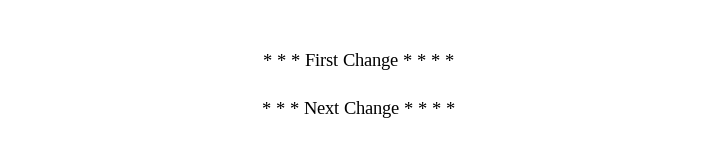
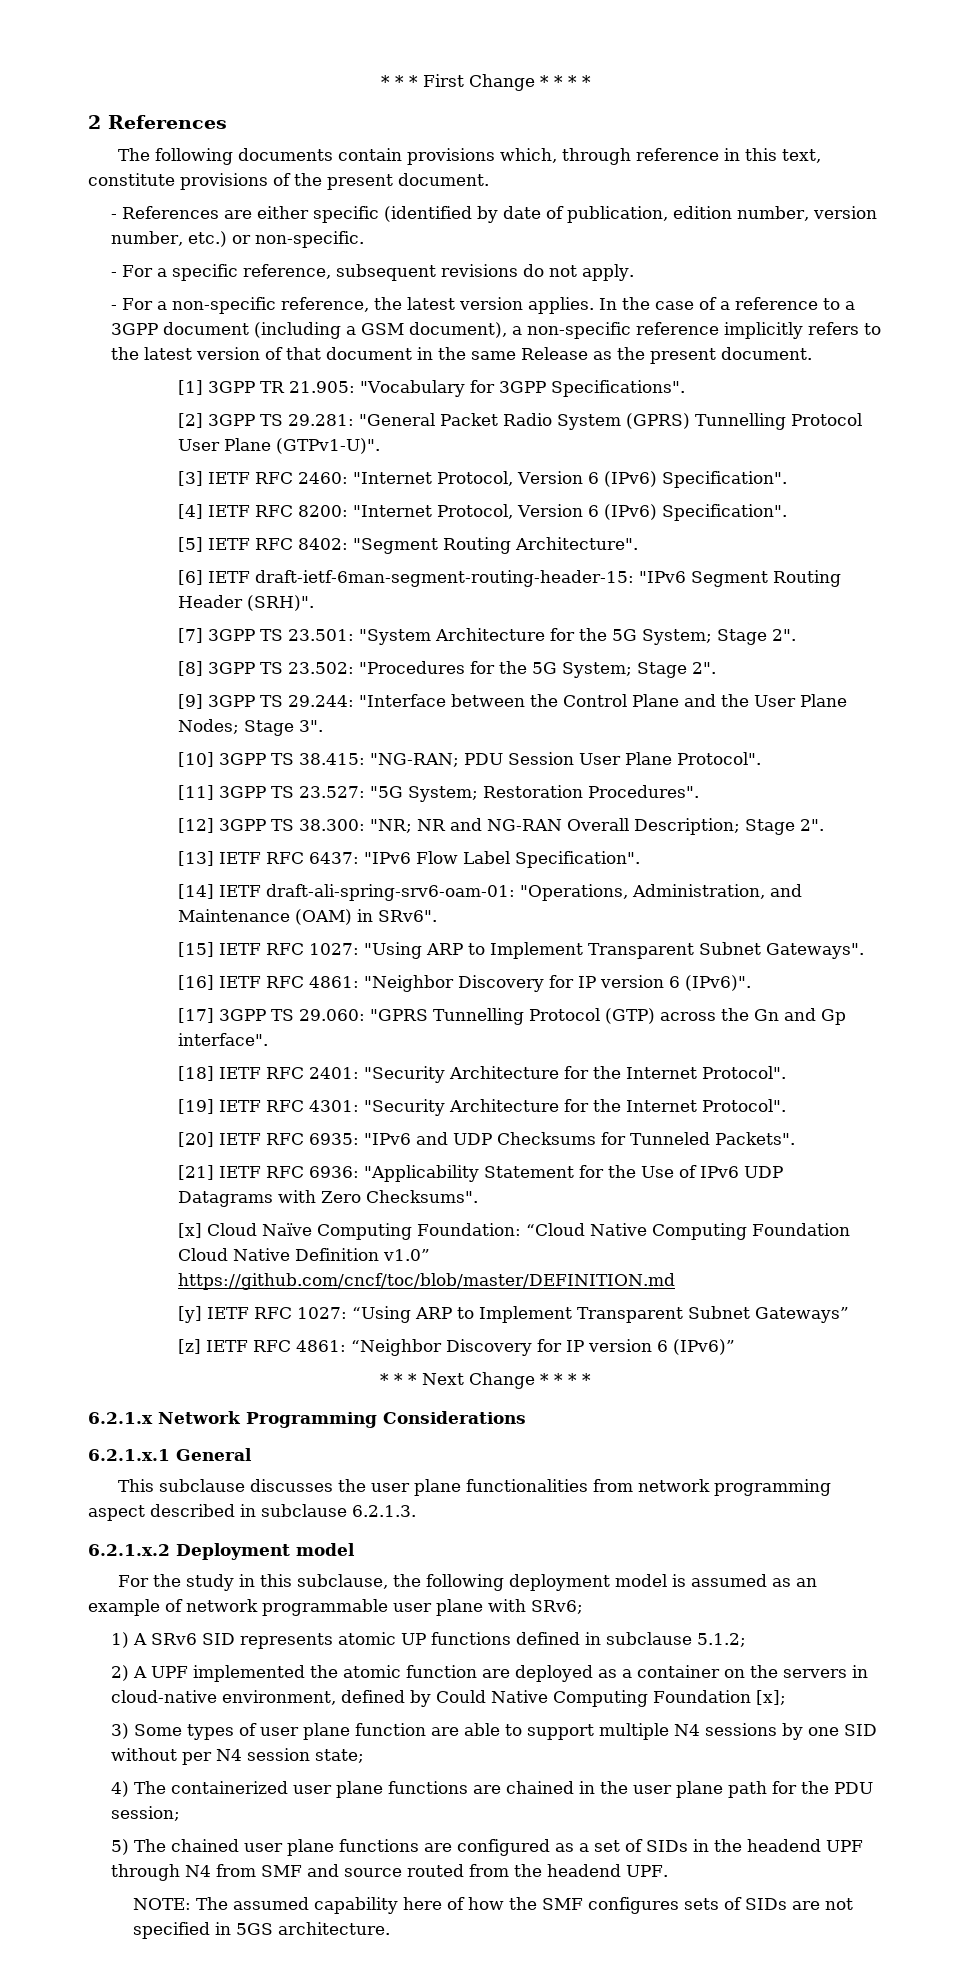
(454, 60) none -> [88,115,227,129] [118,148,822,165] [88,173,489,190] [110,206,877,223] [110,231,364,248] [110,264,634,281] [110,297,855,314] [110,322,881,339] [110,347,812,364] [178,380,686,397] [178,413,863,430] [178,438,381,454] [178,471,788,488] [178,504,788,521] [178,537,639,554] [178,570,842,587] [178,595,315,611] [178,628,797,645] [178,661,717,678] [178,694,848,709] [178,719,324,736] [178,752,762,767] [178,785,700,802] [178,818,825,835] [178,851,641,868] [178,884,803,901] [178,909,438,925] [178,942,865,959] [178,975,752,992] [178,1008,847,1025] [178,1033,269,1046] [178,1066,787,1083] [178,1099,787,1116] [178,1132,796,1147] [178,1165,784,1182] [178,1190,479,1207] [178,1223,851,1240] [178,1248,431,1261] [178,1273,676,1290] [178,1306,850,1323] [178,1339,736,1356] // 2 References // The following documents contain provisions which, through reference in this text, constitute provisions of the present document. // - References are either specific (identified by date of publication, edition number, version number, etc.) or non-specific. // - For a specific reference, subsequent revisions do not apply. // - For a non-specific reference, the latest version applies. In the case of a reference to a 3GPP document (including a GSM document), a non-specific reference implicitly refers to the latest version of that document in the same Release as the present document. // [1] 3GPP TR 21.905: "Vocabulary for 3GPP Specifications". // [2] 3GPP TS 29.281: "General Packet Radio System (GPRS) Tunnelling Protocol User Plane (GTPv1-U)". // [3] IETF RFC 2460: "Internet Protocol, Version 6 (IPv6) Specification". // [4] IETF RFC 8200: "Internet Protocol, Version 6 (IPv6) Specification". // [5] IETF RFC 8402: "Segment Routing Architecture". // [6] IETF draft-ietf-6man-segment-routing-header-15: "IPv6 Segment Routing Header (SRH)". // [7] 3GPP TS 23.501: "System Architecture for the 5G System; Stage 2". // [8] 3GPP TS 23.502: "Procedures for the 5G System; Stage 2". // [9] 3GPP TS 29.244: "Interface between the Control Plane and the User Plane Nodes; Stage 3". // [10] 3GPP TS 38.415: "NG-RAN; PDU Session User Plane Protocol". // [11] 3GPP TS 23.527: "5G System; Restoration Procedures". // [12] 3GPP TS 38.300: "NR; NR and NG-RAN Overall Description; Stage 2". // [13] IETF RFC 6437: "IPv6 Flow Label Specification". // [14] IETF draft-ali-spring-srv6-oam-01: "Operations, Administration, and Maintenance (OAM) in SRv6". // [15] IETF RFC 1027: "Using ARP to Implement Transparent Subnet Gateways". // [16] IETF RFC 4861: "Neighbor Discovery for IP version 6 (IPv6)". // [17] 3GPP TS 29.060: "GPRS Tunnelling Protocol (GTP) across the Gn and Gp interface". // [18] IETF RFC 2401: "Security Architecture for the Internet Protocol". // [19] IETF RFC 4301: "Security Architecture for the Internet Protocol". // [20] IETF RFC 6935: "IPv6 and UDP Checksums for Tunneled Packets". // [21] IETF RFC 6936: "Applicability Statement for the Use of IPv6 UDP Datagrams with Zero Checksums". // [x] Cloud Naïve Computing Foundation: “Cloud Native Computing Foundation Cloud Native Definition v1.0” https://github.com/cncf/toc/blob/master/DEFINITION.md // [y] IETF RFC 1027: “Using ARP to Implement Transparent Subnet Gateways” // [z] IETF RFC 4861: “Neighbor Discovery for IP version 6 (IPv6)”
(455, 108) none -> [88,1411,526,1428] [88,1448,252,1461] [118,1479,832,1496] [88,1504,416,1521] [88,1543,355,1560] [118,1574,818,1591] [88,1599,583,1616] [110,1632,746,1649] [110,1665,868,1682] [110,1690,786,1707] [110,1723,877,1740] [110,1748,364,1765] [110,1781,873,1798] [110,1806,180,1821] [110,1839,863,1856] [110,1864,668,1881] [133,1897,854,1914] [133,1922,391,1939] // 6.2.1.x Network Programming Considerations // 6.2.1.x.1 General // This subclause discusses the user plane functionalities from network programming aspect described in subclause 6.2.1.3. // 6.2.1.x.2 Deployment model // For the study in this subclause, the following deployment model is assumed as an example of network programmable user plane with SRv6; // 1) A SRv6 SID represents atomic UP functions defined in subclause 5.1.2; // 2) A UPF implemented the atomic function are deployed as a container on the servers in cloud-native environment, defined by Could Native Computing Foundation [x]; // 3) Some types of user plane function are able to support multiple N4 sessions by one SID without per N4 session state; // 4) The containerized user plane functions are chained in the user plane path for the PDU session; // 5) The chained user plane functions are configured as a set of SIDs in the headend UPF through N4 from SMF and source routed from the headend UPF. // NOTE: The assumed capability here of how the SMF configures sets of SIDs are not specified in 5GS architecture.

